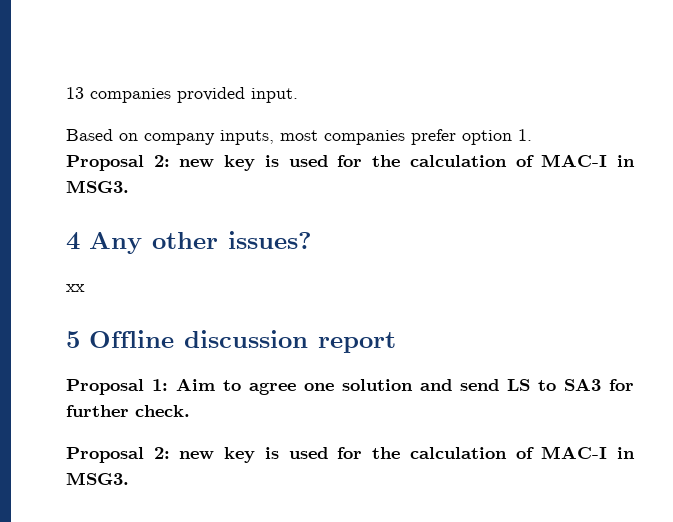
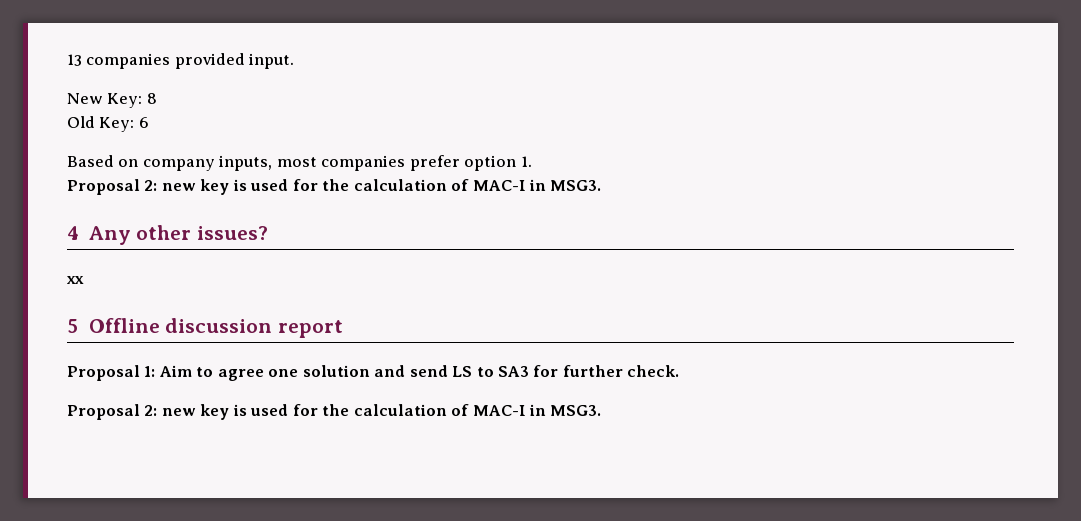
(298, 95) none -> [67,93,157,108] [67,116,149,132] // New Key: 8 // Old Key: 6

